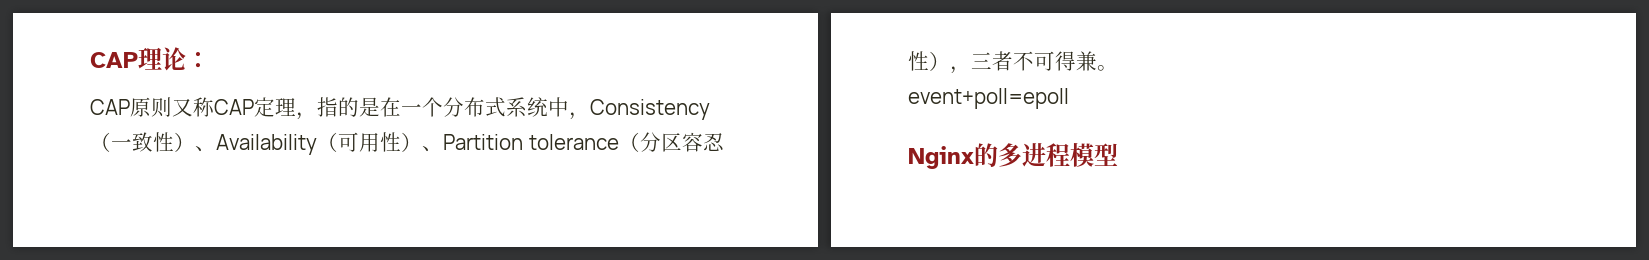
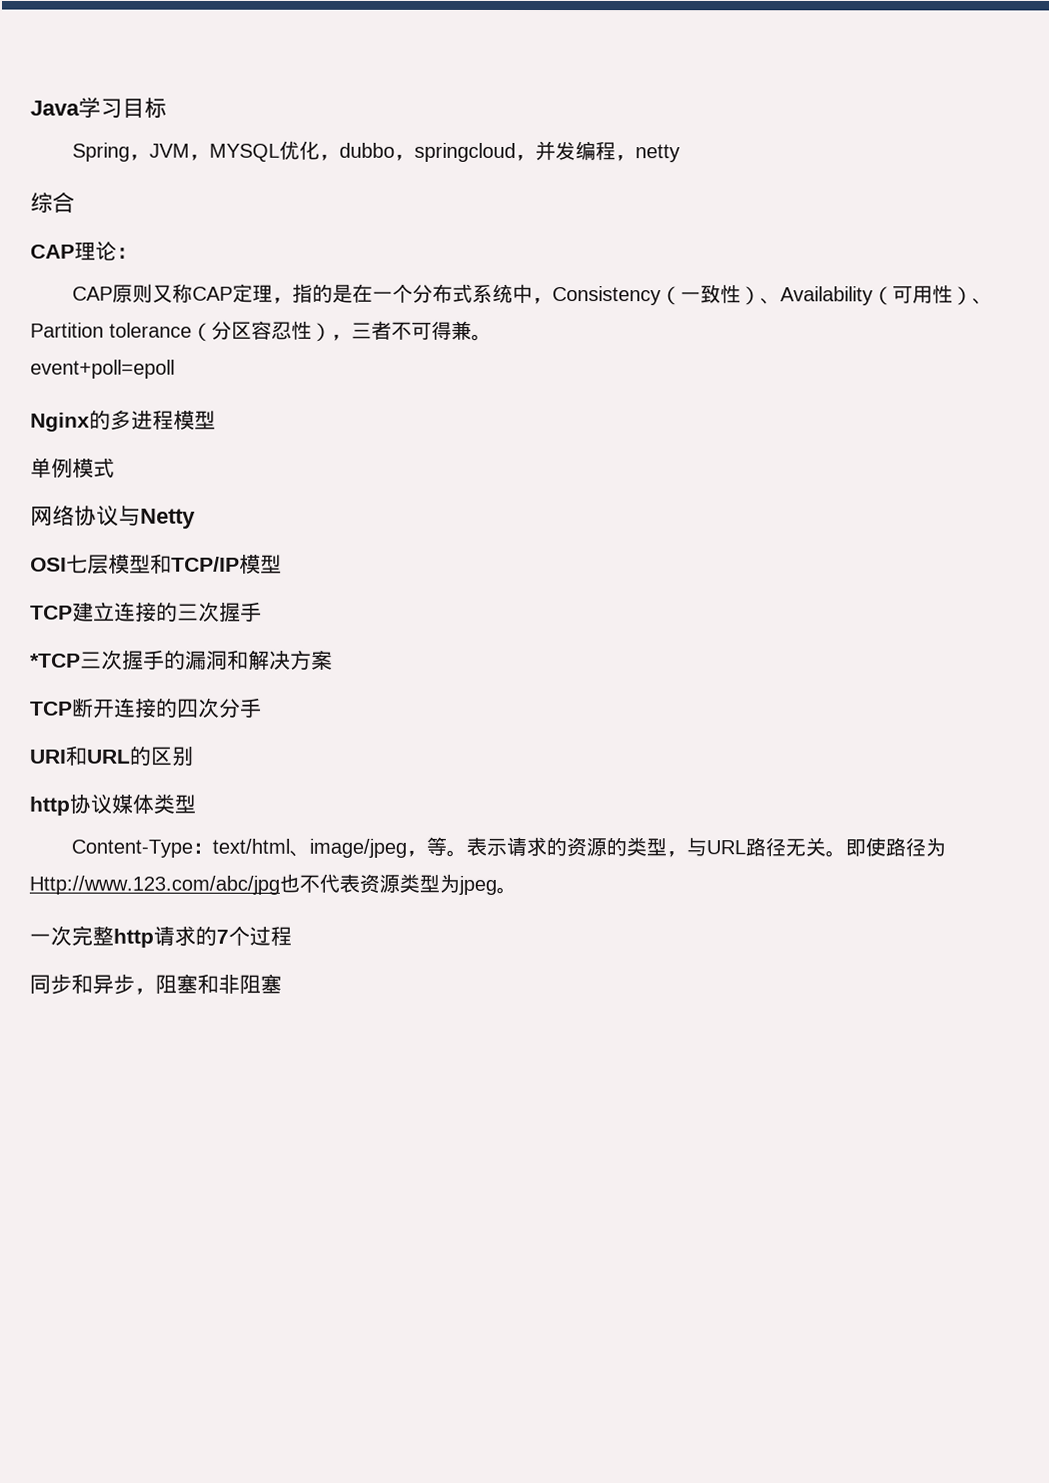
(90, 60) none -> [30,97,167,119] [72,140,681,163] [30,191,75,213] Java学习目标 // Spring，JVM，MYSQL优化，dubbo，springcloud，并发编程，netty // 综合 //
(1118, 154) none -> [30,457,115,479] [30,505,196,529] [30,553,282,575] [30,601,262,622] [30,649,333,670] [30,697,262,719] [29,745,193,766] [29,793,196,816] [71,836,947,858] [29,873,517,895] [29,925,292,948] [29,973,282,995] // 单例模式 // 网络协议与Netty // OSI七层模型和TCP/IP模型 // TCP建立连接的三次握手 // *TCP三次握手的漏洞和解决方案 // TCP断开连接的四次分手 // URI和URL的区别 // http协议媒体类型 // Content-Type：text/html、image/jpeg，等。表示请求的资源的类型，与URL路径无关。即使路径为Http://www.123.com/abc/jpg也不代表资源类型为jpeg。 // 一次完整http请求的7个过程 // 同步和异步，阻塞和非阻塞

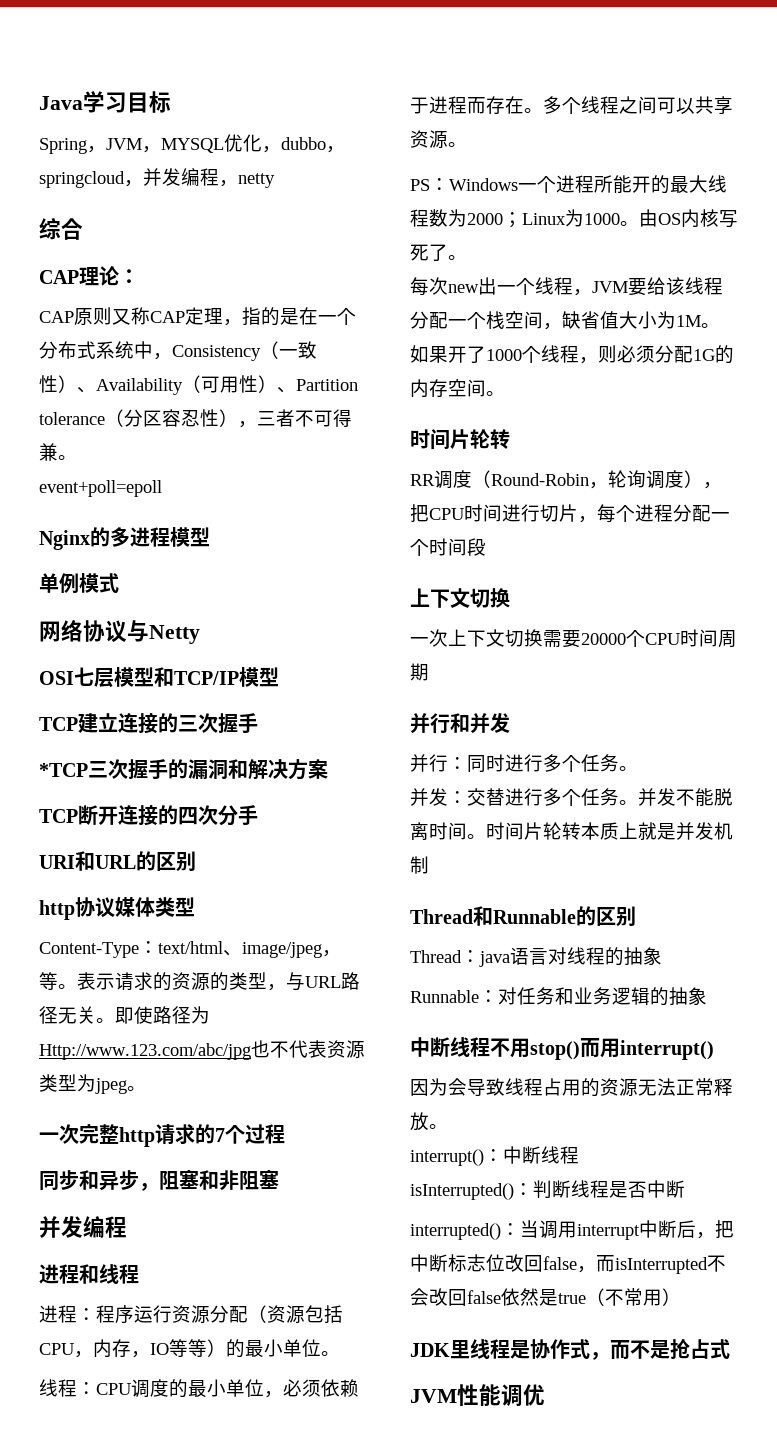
(282, 983) none -> [39,1216,127,1239] [39,1264,139,1284] [39,1305,343,1324] [39,1339,340,1358] [39,1379,359,1398] [410,96,733,115] [410,130,467,149] [410,175,727,194] [410,209,738,228] [410,244,467,261] [410,277,723,296] [410,311,720,330] [410,345,734,364] [410,379,505,398] [410,429,510,450] [410,470,722,489] [410,504,730,523] [410,538,486,556] [410,588,510,608] [410,629,737,648] [410,663,429,681] [410,713,510,734] [410,754,638,773] [410,788,733,807] [410,822,733,840] [410,856,429,874] [410,906,636,927] [410,947,662,967] [410,987,707,1006] [410,1037,714,1060] [410,1078,733,1097] [410,1112,448,1131] [410,1146,579,1166] [410,1180,685,1200] [410,1220,734,1240] [410,1254,726,1274] [410,1288,681,1306] [410,1338,730,1360] [410,1384,545,1407] // 并发编程 // 进程和线程 // 进程：程序运行资源分配（资源包括CPU，内存，IO等等）的最小单位。 // 线程：CPU调度的最小单位，必须依赖于进程而存在。多个线程之间可以共享资源。 // PS：Windows一个进程所能开的最大线程数为2000；Linux为1000。由OS内核写死了。 // 每次new出一个线程，JVM要给该线程分配一个栈空间，缺省值大小为1M。如果开了1000个线程，则必须分配1G的内存空间。 // 时间片轮转 // RR调度（Round-Robin，轮询调度），把CPU时间进行切片，每个进程分配一个时间段 // 上下文切换 // 一次上下文切换需要20000个CPU时间周期 // 并行和并发 // 并行：同时进行多个任务。 // 并发：交替进行多个任务。并发不能脱离时间。时间片轮转本质上就是并发机制 // Thread和Runnable的区别 // Thread：java语言对线程的抽象 // Runnable：对任务和业务逻辑的抽象 // 中断线程不用stop()而用interrupt() // 因为会导致线程占用的资源无法正常释放。 // interrupt()：中断线程 // isInterrupted()：判断线程是否中断 // interrupted()：当调用interrupt中断后，把中断标志位改回false，而isInterrupted不会改回false依然是true（不常用） // JDK里线程是协作式，而不是抢占式 // JVM性能调优

